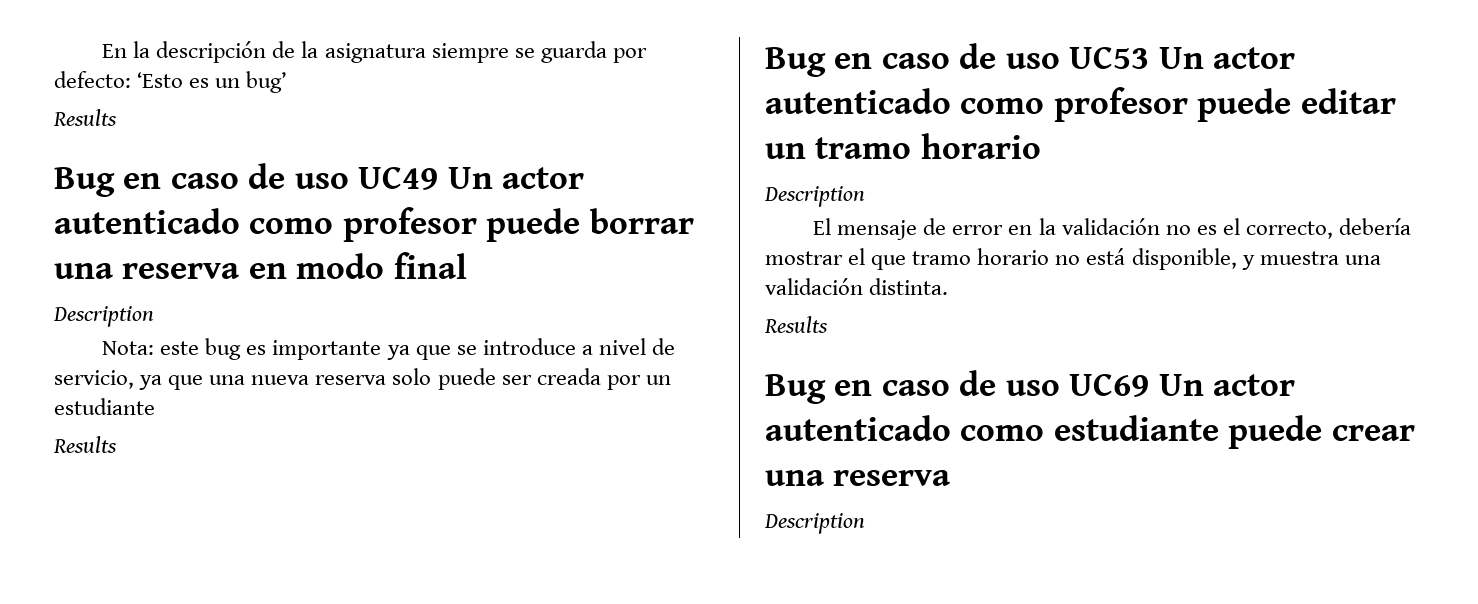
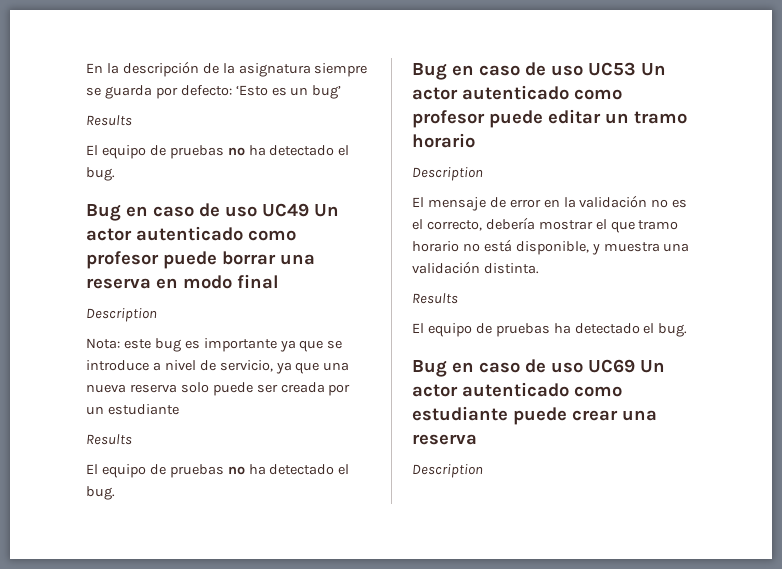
(117, 117) none -> [86,145,350,159] [86,167,115,181] // El equipo de pruebas no ha detectado el bug.
(117, 444) none -> [86,464,350,478] [86,486,115,500] // El equipo de pruebas no ha detectado el bug.
(828, 324) none -> [412,323,688,337] // El equipo de pruebas ha detectado el bug.

